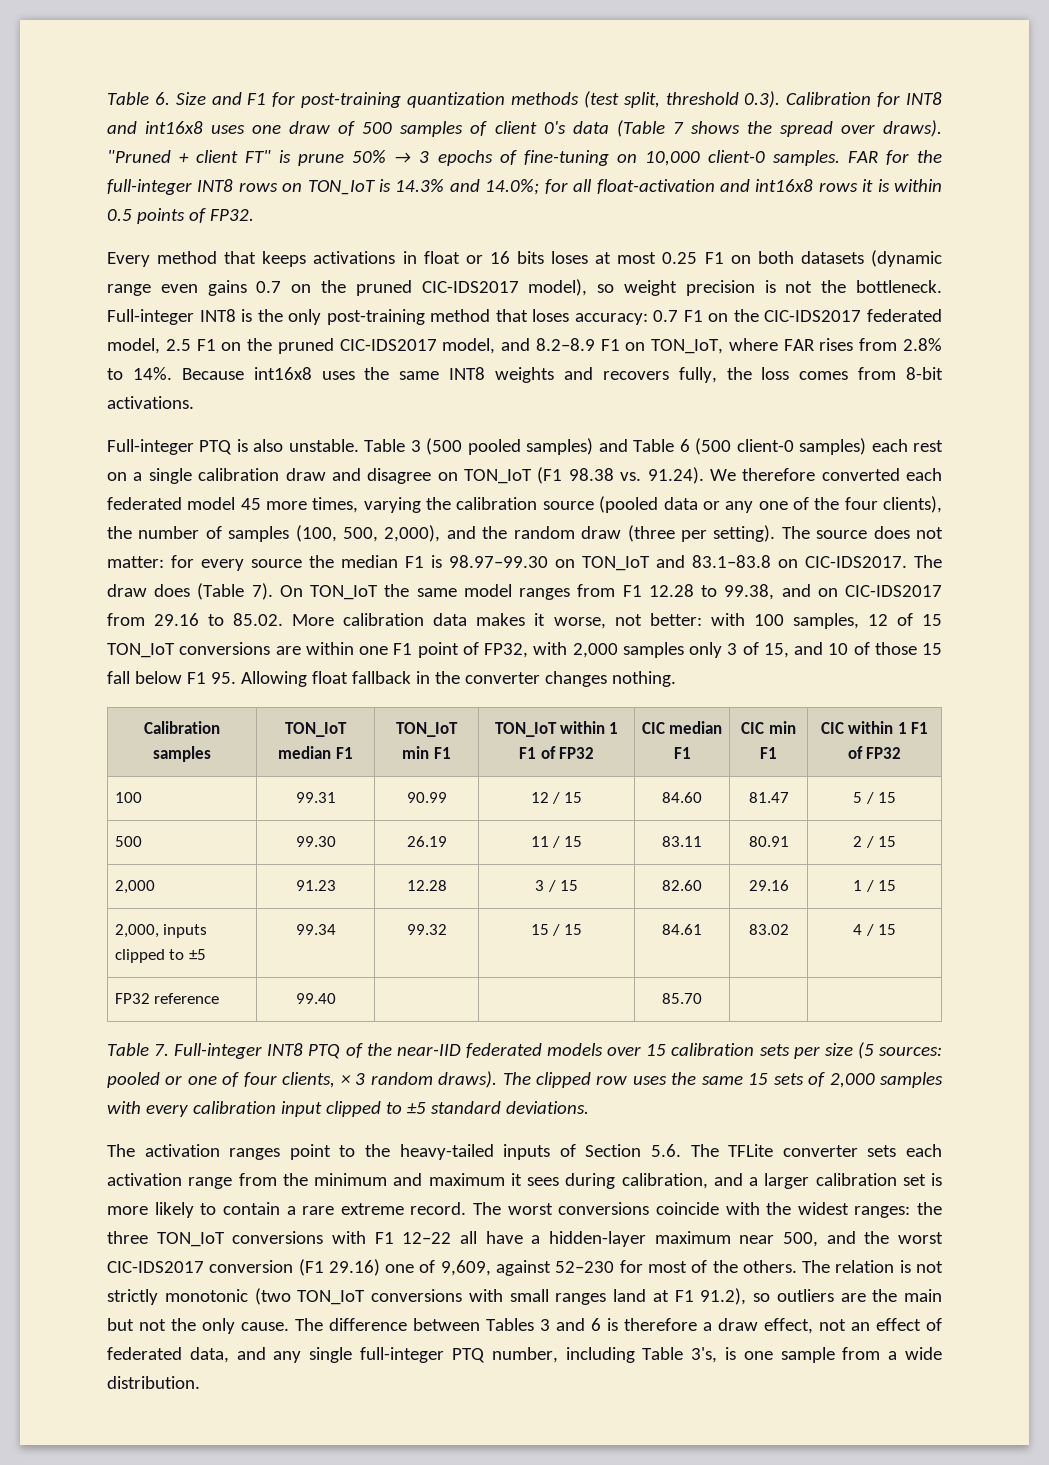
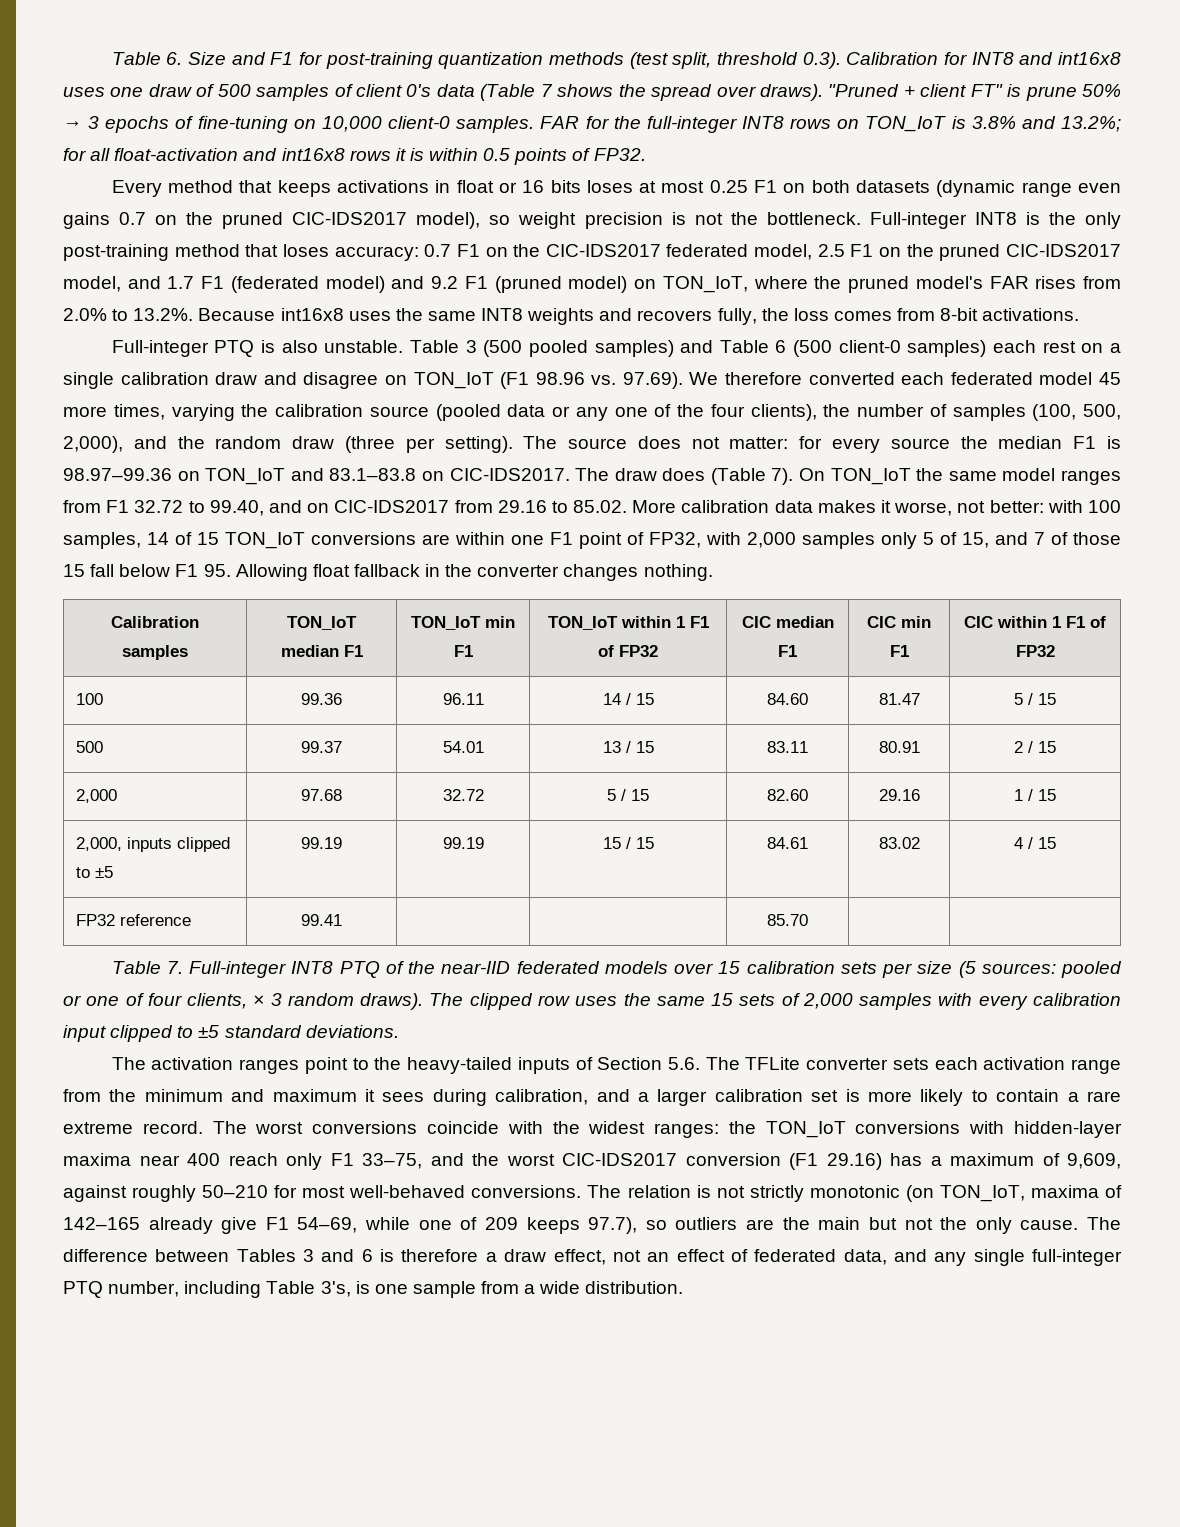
[395,179,540,195] 14.3% and 14.0%; -> [971,116,1121,132] 3.8% and 13.2%;
[535,338,942,354] [107,367,172,380] 8.2–8.9 F1 on TON_IoT, where FAR rises from 2.8% to 14%. -> [167,276,1121,293] [63,308,194,321] 1.7 F1 (federated model) and 9.2 F1 (pruned model) on TON_IoT, where the pruned model's FAR rises from 2.0% to 13.2%.
[568,467,704,484] 98.38 vs. 91.24). -> [535,372,683,389] 98.96 vs. 97.69).
[449,555,548,568] 98.97–99.30 -> [63,468,172,481] 98.97–99.36
[648,584,775,600] 12.28 to 99.38, -> [134,500,264,516] 32.72 to 99.40,
[867,614,888,626] 12 -> [147,532,169,545] 14
[727,643,738,655] 3 -> [923,532,934,545] 5
[828,643,849,655] 10 -> [1034,532,1045,545] 7
[295,792,336,803] [406,792,447,803] [530,792,549,803] 99.31 | 90.99 | 12 -> [301,693,342,705] [442,693,484,705] [602,693,621,705] 99.36 | 96.11 | 14
[295,836,336,847] [406,836,447,847] [530,836,549,847] 99.30 | 26.19 | 11 -> [301,741,342,753] [442,741,484,753] [602,741,621,753] 99.37 | 54.01 | 13
[295,880,336,891] [406,880,447,891] [535,880,545,891] 91.23 | 12.28 | 3 -> [301,789,342,801] [442,789,484,801] [607,789,616,801] 97.68 | 32.72 | 5
[295,924,336,935] [406,924,447,935] 99.34 | 99.32 -> [301,837,342,849] [442,837,484,849] 99.19 | 99.19
[295,993,336,1004] 99.40 -> [301,914,342,926] 99.41
[107,1231,818,1247] three TON_IoT conversions with F1 12–22 all have a hidden-layer maximum near 500, -> [765,1121,1123,1138] [63,1153,422,1170] TON_IoT conversions with hidden-layer maxima near 400 reach only F1 33–75,
[385,1260,797,1276] one of 9,609, against 52–230 for most of the others. -> [890,1153,1121,1169] [63,1185,582,1202] has a maximum of 9,609, against roughly 50–210 for most well-behaved conversions.
[254,1288,747,1305] (two TON_IoT conversions with small ranges land at F1 91.2), -> [905,1185,1122,1202] [63,1217,638,1234] (on TON_IoT, maxima of 142–165 already give F1 54–69, while one of 209 keeps 97.7),

